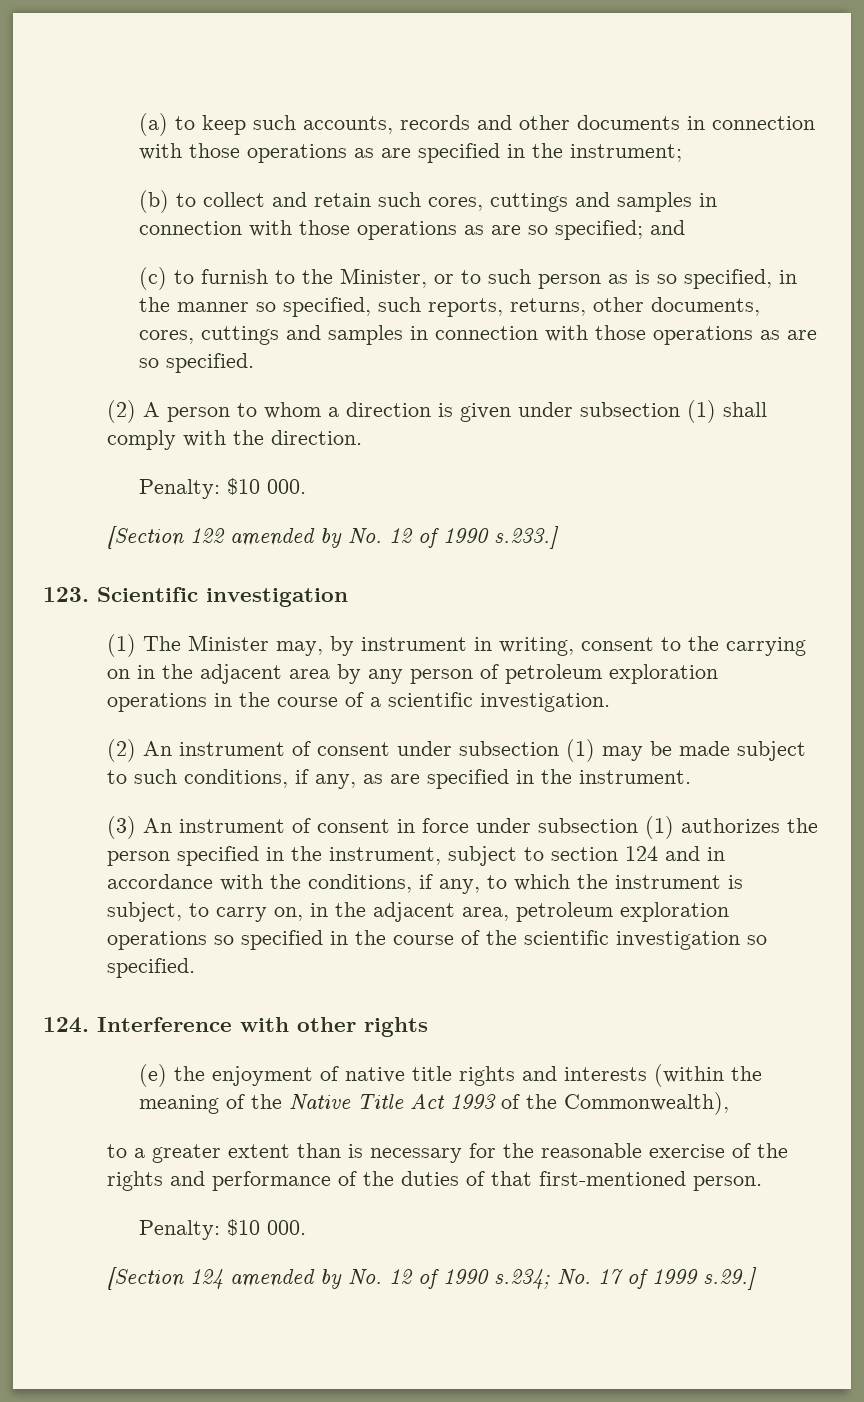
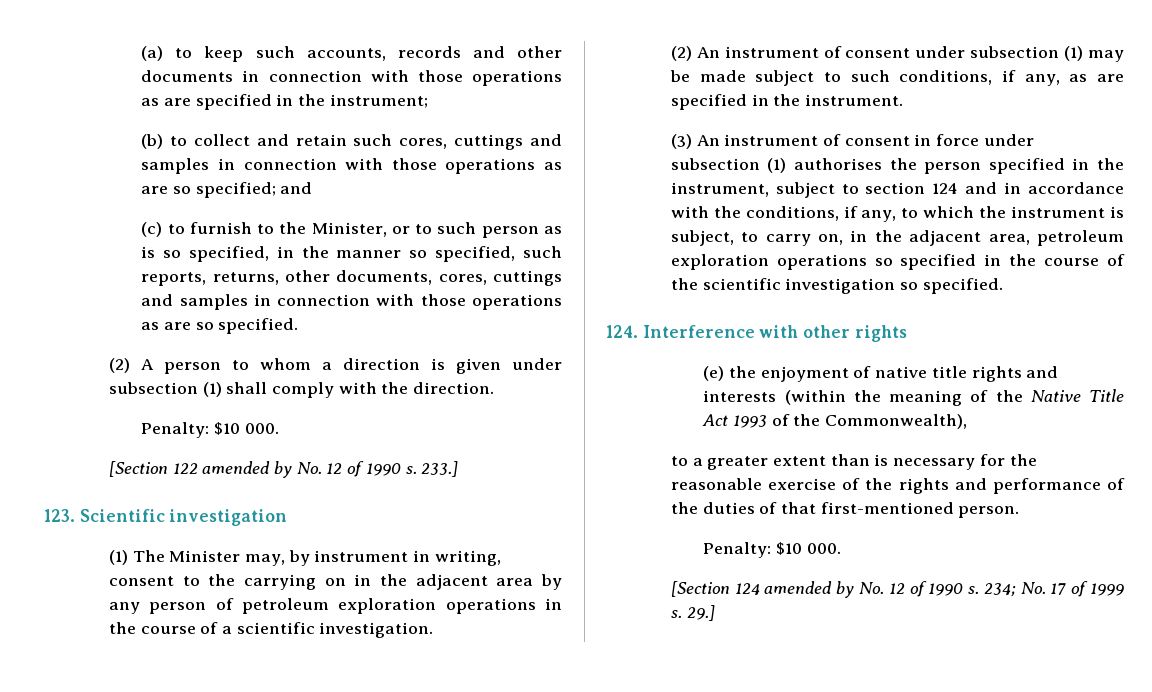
[493,526,559,549] s.233.] -> [405,461,459,477] s. 233.]
[680,818,780,833] authorizes -> [794,158,883,170] authorises
[493,1269,550,1289] s.234; -> [968,583,1016,597] s. 234;
[702,1267,757,1290] s.29.] -> [670,605,715,621] s. 29.]

